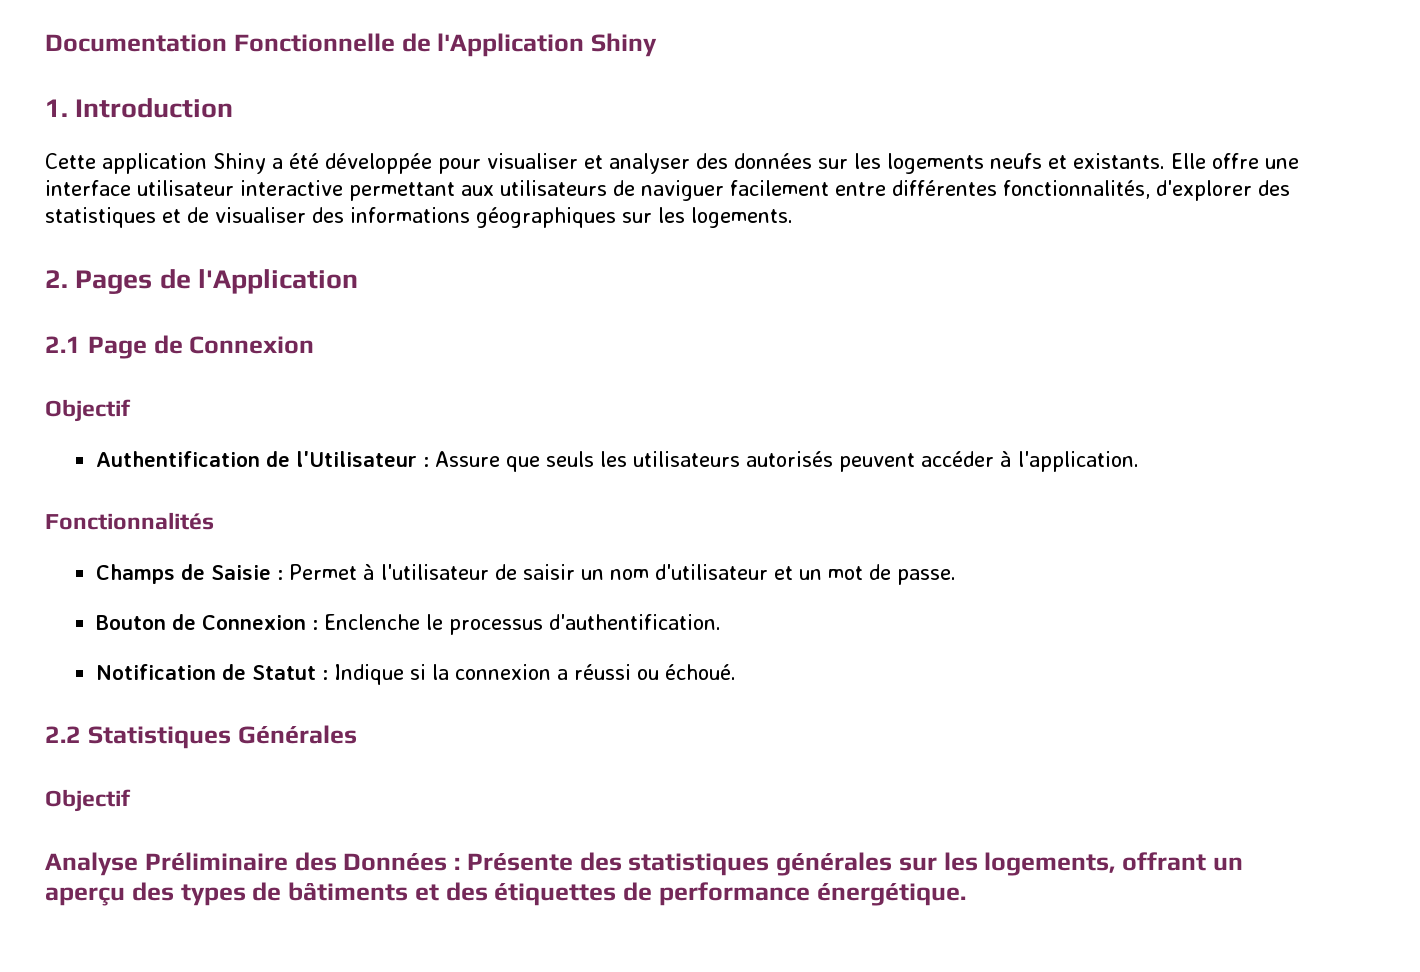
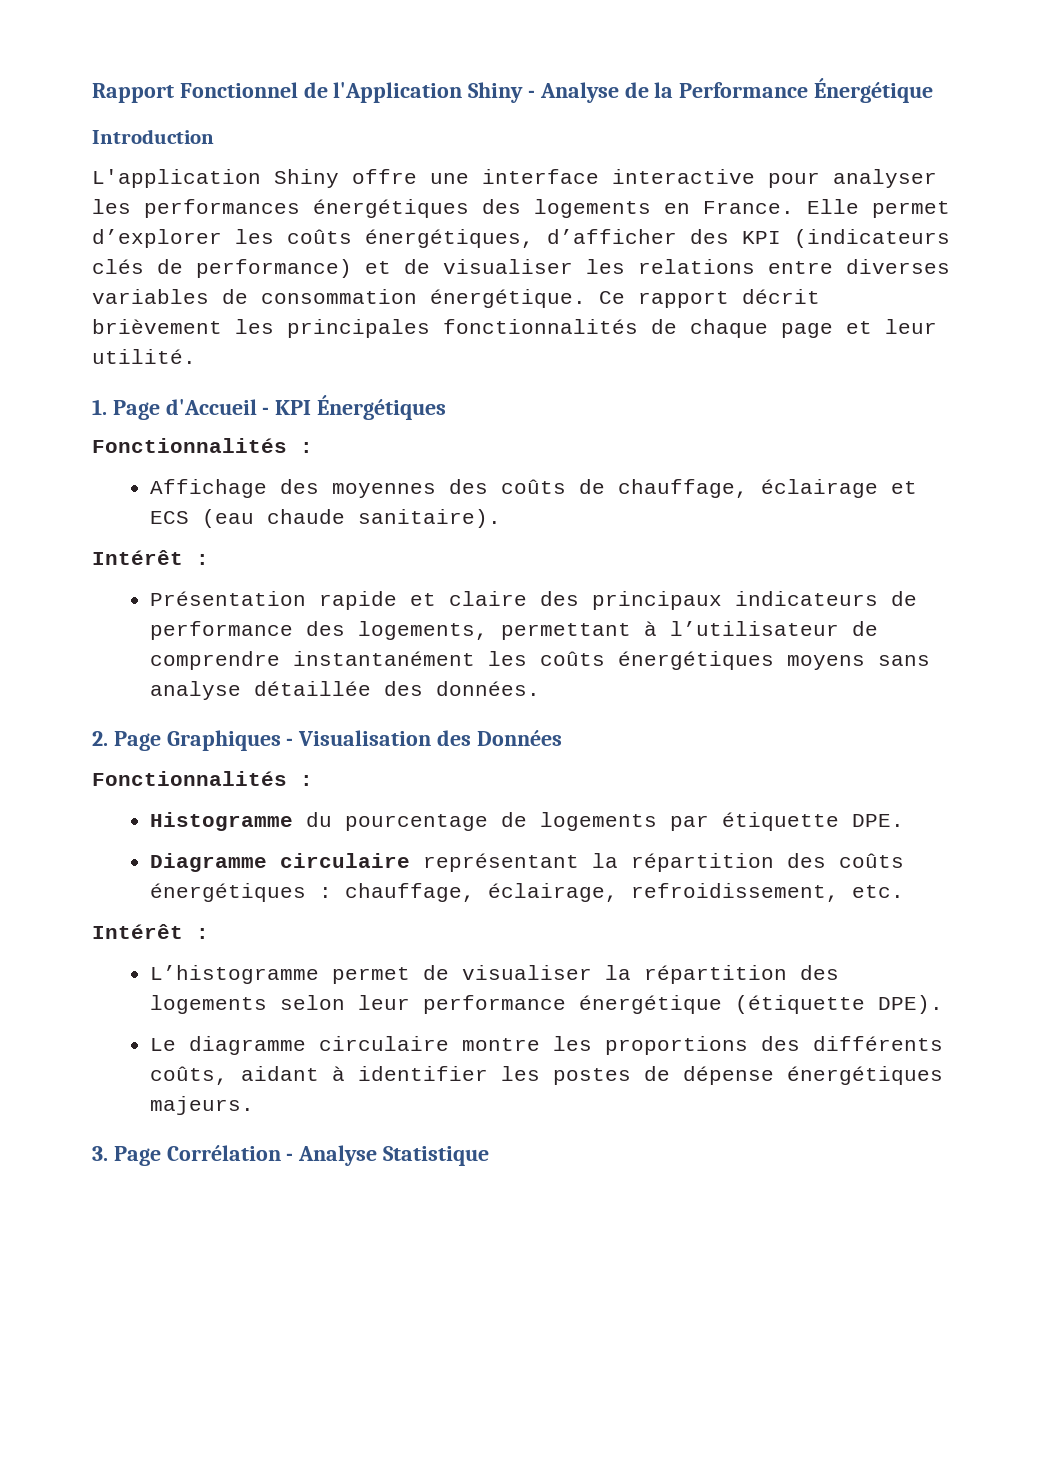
[45,33,395,52] Documentation Fonctionnelle -> [92,82,298,103] Rapport Fonctionnel
[45,98,234,118] [45,153,1299,174] [45,180,1290,201] [45,207,793,228] [45,269,358,294] [45,335,315,359] [45,399,131,422] [95,451,1139,472] [45,512,214,530] [95,564,956,585] [95,614,721,635] [95,664,736,685] [45,725,357,749] [45,789,131,812] [45,852,288,876] // 1. Introduction // Cette application Shiny a été développée pour visualiser et analyser des données sur les logements neufs et existants. Elle offre une interface utilisateur interactive permettant aux utilisateurs de naviguer facilement entre différentes fonctionnalités, d'explorer des statistiques et de visualiser des informations géographiques sur les logements. // 2. Pages de l'Application // 2.1 Page de Connexion // Objectif // Authentification de l'Utilisateur : Assure que seuls les utilisateurs autorisés peuvent accéder à l'application. // Fonctionnalités // Champs de Saisie : Permet à l'utilisateur de saisir un nom d'utilisateur et un mot de passe. // Bouton de Connexion : Enclenche le processus d'authentification. // Notification de Statut : Indique si la connexion a réussi ou échoué. // 2.2 Statistiques Générales // Objectif // Analyse Préliminaire -> [528,78,934,103] [92,129,214,144] [92,169,937,188] [92,199,950,218] [92,229,950,248] [92,259,950,278] [92,289,820,308] [92,319,937,338] [92,349,196,364] [92,395,447,420] [92,438,313,453] [150,479,918,498] [150,509,502,528] [92,550,209,565] [150,591,918,610] [150,621,879,640] [150,651,931,670] [150,681,541,700] [92,730,432,751] - Analyse de la Performance Énergétique // Introduction // L'application Shiny offre une interface interactive pour analyser les performances énergétiques des logements en France. Elle permet d’explorer les coûts énergétiques, d’afficher des KPI (indicateurs clés de performance) et de visualiser les relations entre diverses variables de consommation énergétique. Ce rapport décrit brièvement les principales fonctionnalités de chaque page et leur utilité. // 1. Page d'Accueil - KPI Énergétiques // Fonctionnalités : // Affichage des moyennes des coûts de chauffage, éclairage et ECS (eau chaude sanitaire). // Intérêt : // Présentation rapide et claire des principaux indicateurs de performance des logements, permettant à l’utilisateur de comprendre instantanément les coûts énergétiques moyens sans analyse détaillée des données. // 2. Page Graphiques - Visualisation
[454,852,1243,876] [45,882,966,906] : Présente des statistiques générales sur les logements, offrant un aperçu des types de bâtiments et des étiquettes de performance énergétique. -> [92,771,313,786] [150,812,905,831] [150,853,905,872] [150,883,905,902] [92,924,209,939] [150,965,840,984] [150,995,944,1014] [150,1036,944,1055] [150,1066,944,1085] [150,1096,255,1115] [92,1145,490,1166] // Fonctionnalités : // Histogramme du pourcentage de logements par étiquette DPE. // Diagramme circulaire représentant la répartition des coûts énergétiques : chauffage, éclairage, refroidissement, etc. // Intérêt : // L’histogramme permet de visualiser la répartition des logements selon leur performance énergétique (étiquette DPE). // Le diagramme circulaire montre les proportions des différents coûts, aidant à identifier les postes de dépense énergétiques majeurs. // 3. Page Corrélation - Analyse Statistique

